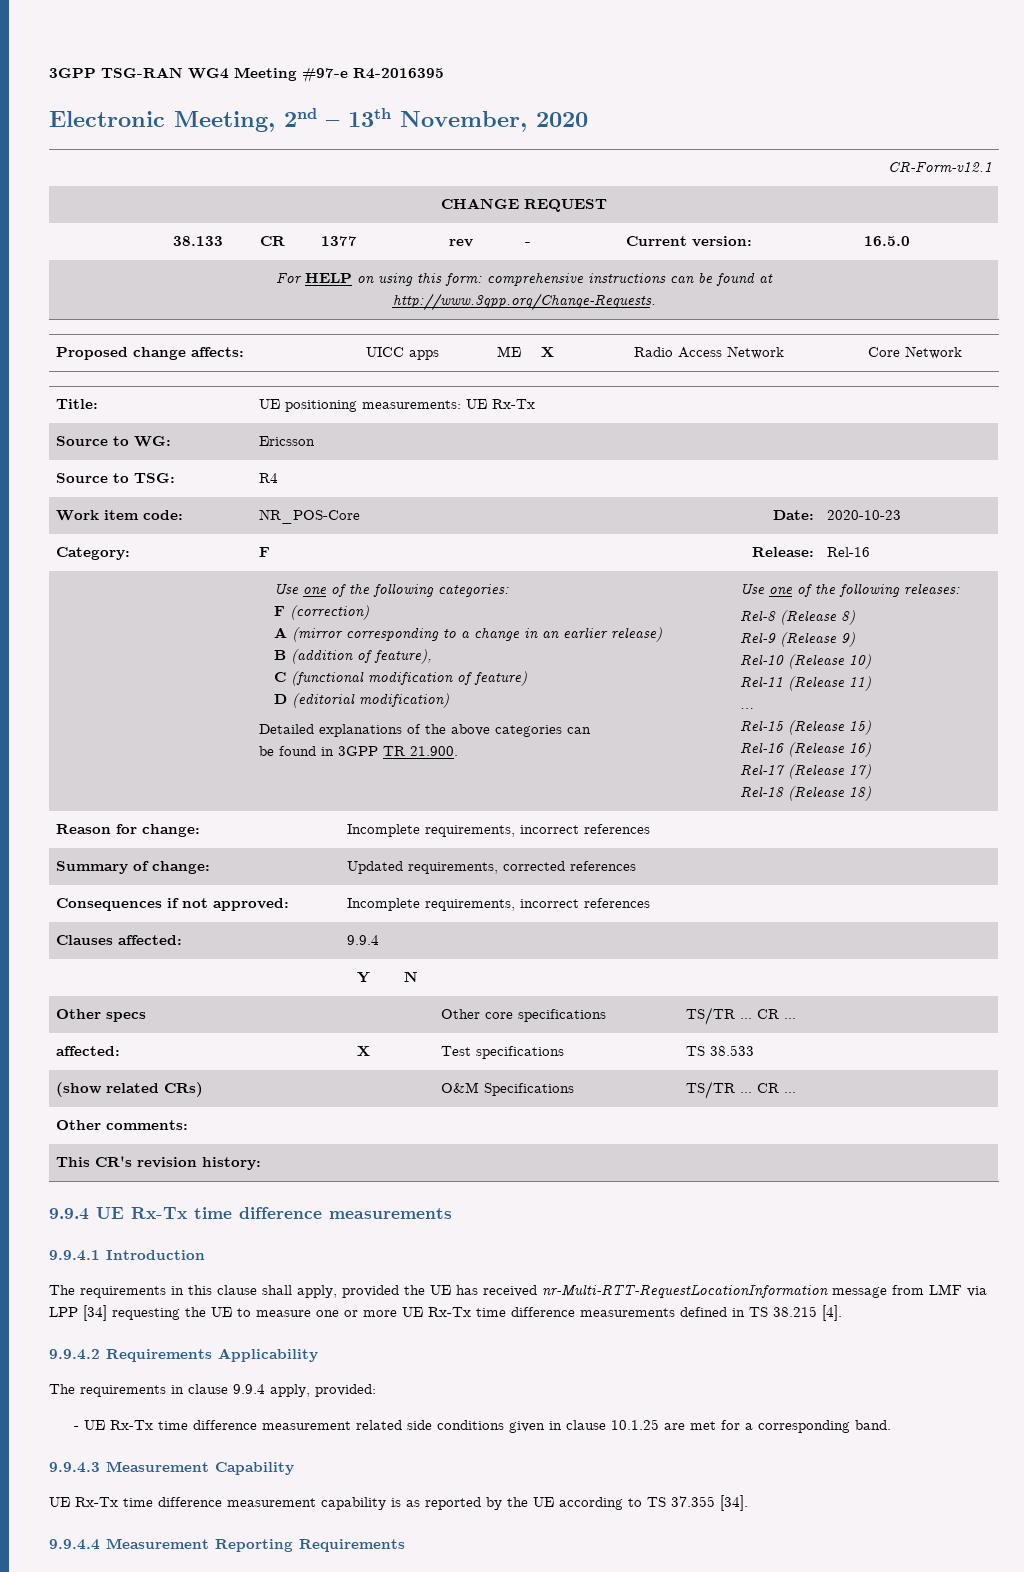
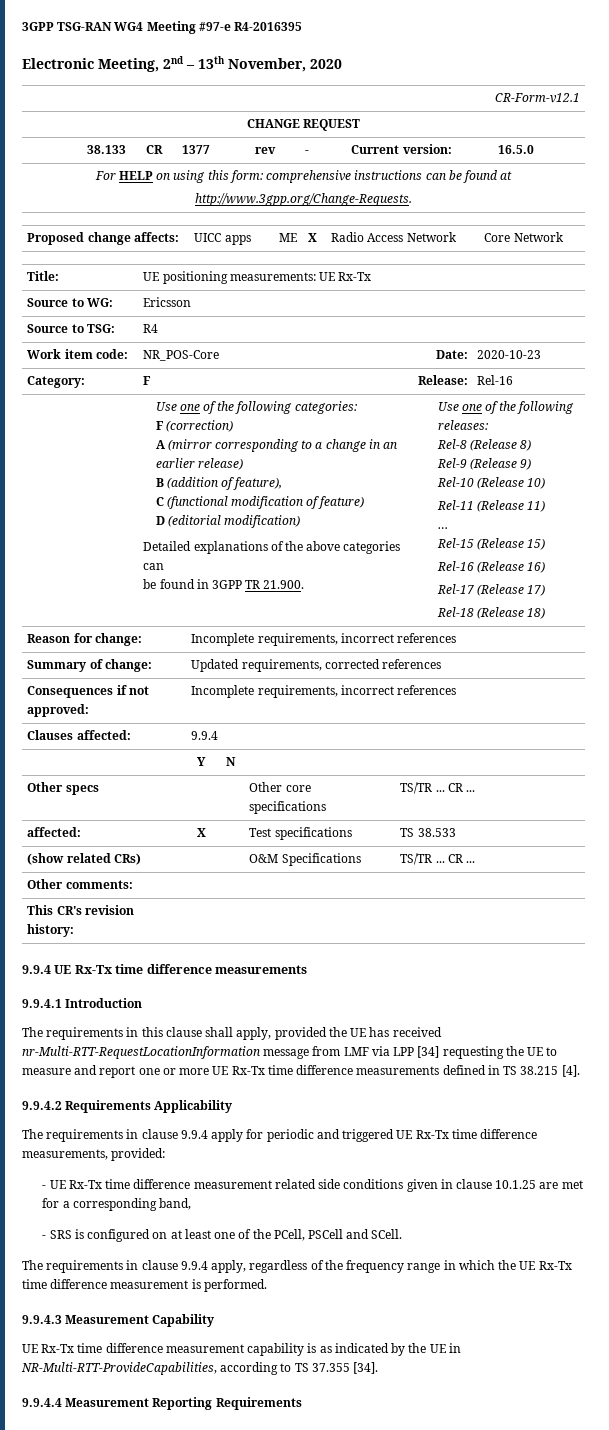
(311, 1313) none -> [74,1065,136,1078] and report
[270,1384,310,1397] apply, -> [211,1129,538,1142] [22,1149,108,1160] apply for periodic and triggered UE Rx-Tx time difference measurements,
[855,1420,892,1430] band. -> [159,1198,192,1210] [42,1229,403,1242] [22,1260,572,1273] [22,1279,267,1292] band, // - SRS is configured on at least one of the PCell, PSCell and SCell. // The requirements in clause 9.9.4 apply, regardless of the frequency range in which the UE Rx-Tx time difference measurement is performed.
[425,1497,481,1510] reported -> [334,1343,389,1353] indicated
(554, 1502) none -> [448,1343,461,1353] [21,1362,217,1375] in NR-Multi-RTT-ProvideCapabilities,

